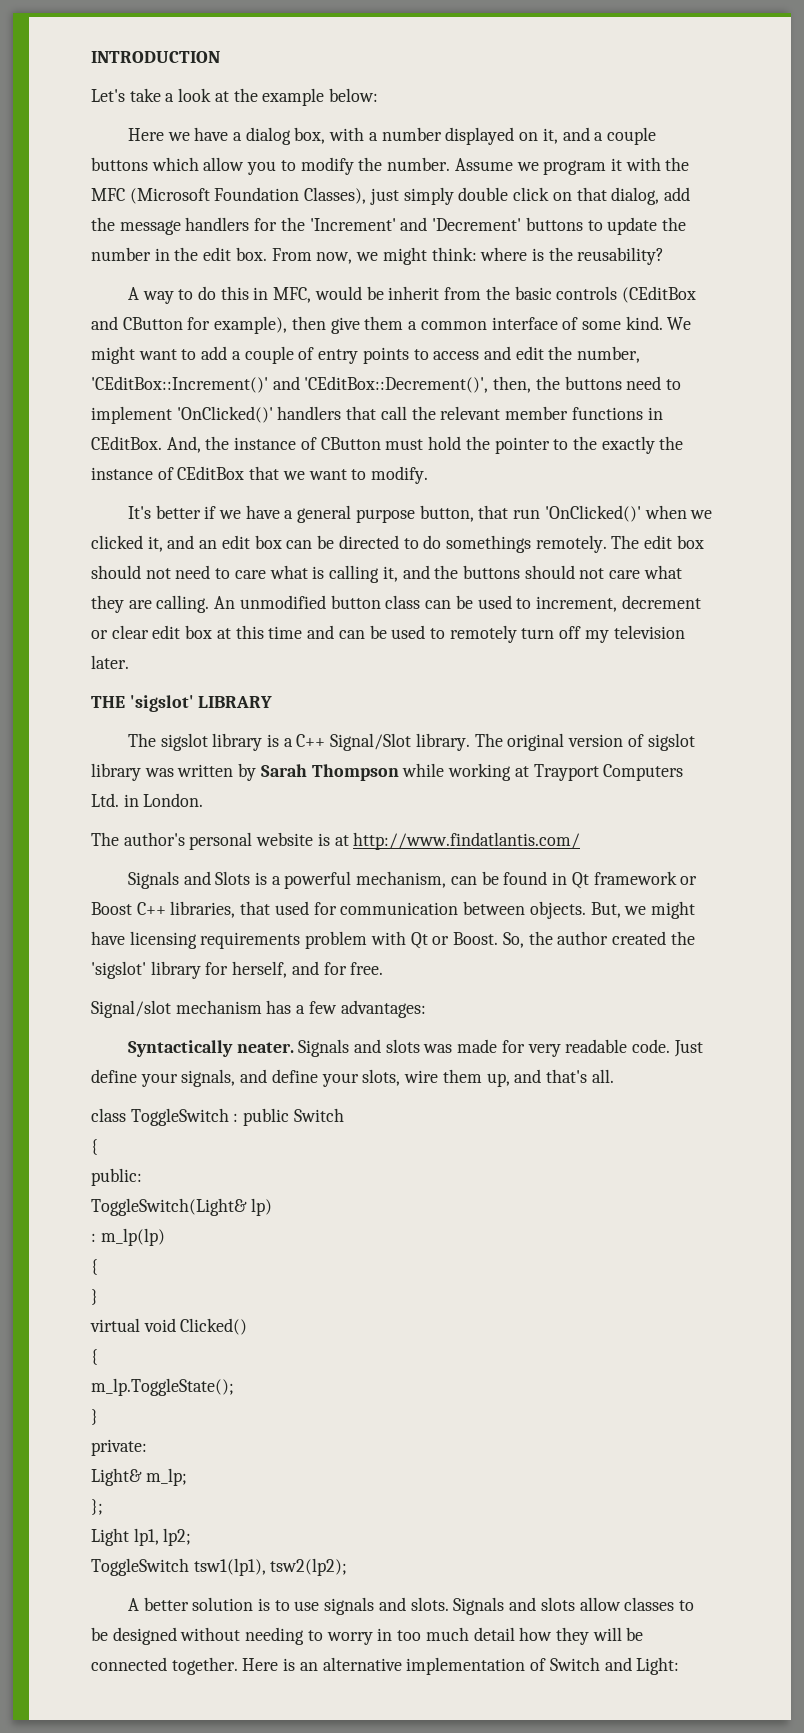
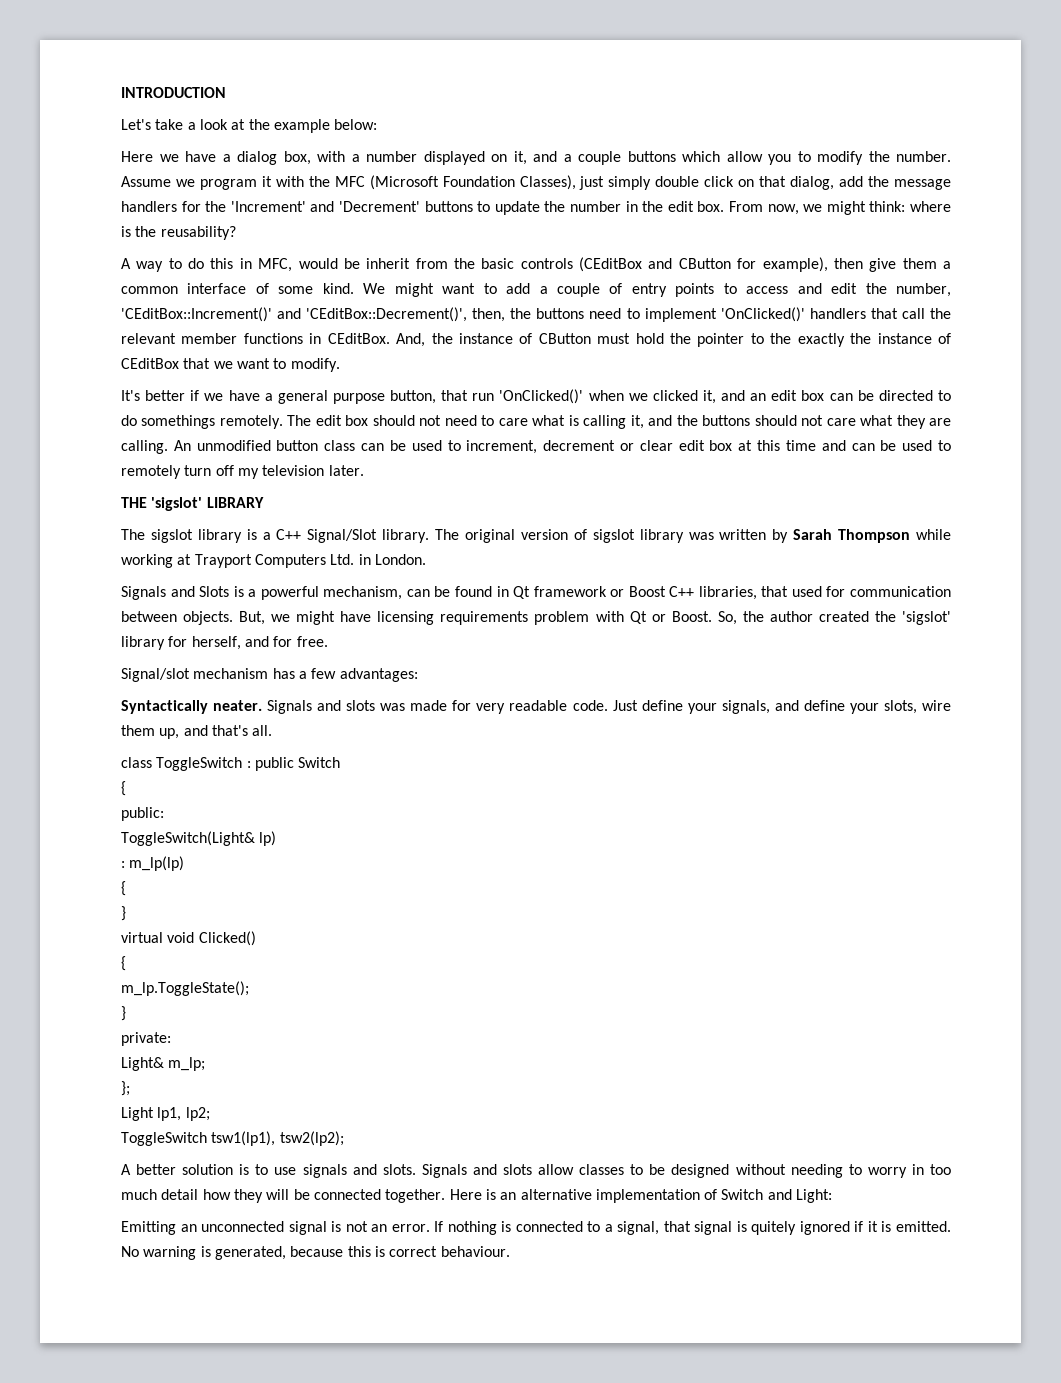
[91,832,581,850] // The author's personal website is at http://www.findatlantis.com/ -> (426, 559) none
(680, 1666) none -> [121,1221,951,1235] [121,1246,510,1260] // Emitting an unconnected signal is not an error. If nothing is connected to a signal, that signal is quitely ignored if it is emitted. No warning is generated, because this is correct behaviour.

